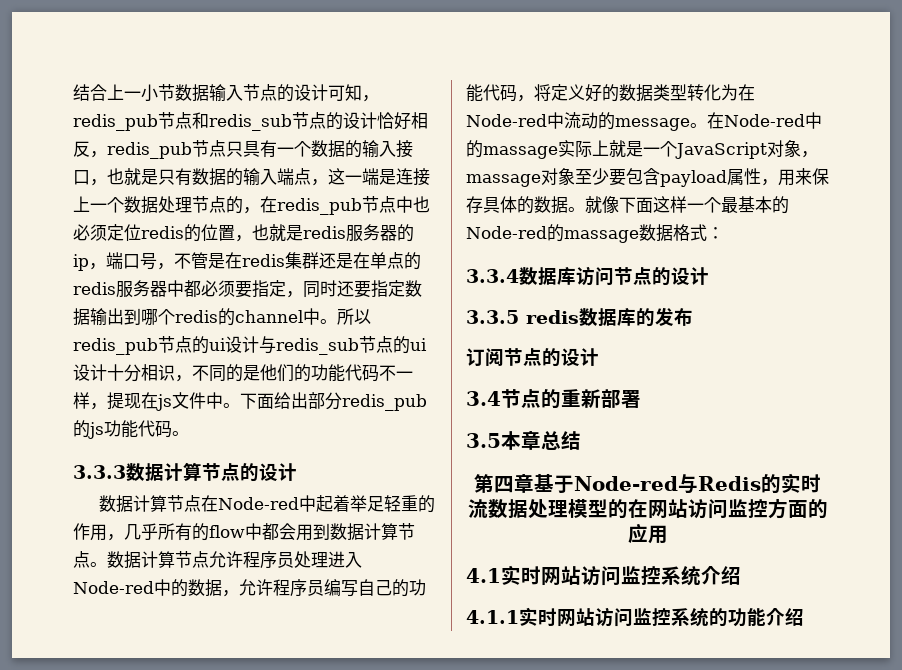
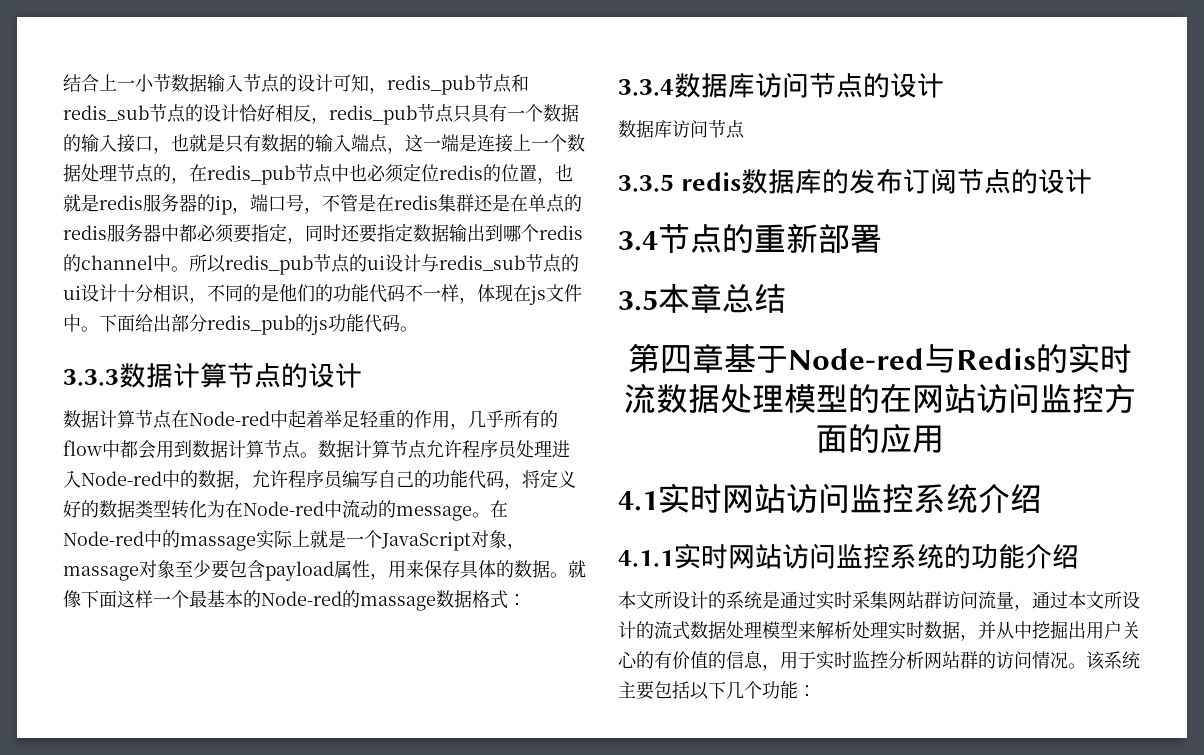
[107,392,124,410] 提 -> [477,284,495,302] 体
(709, 276) none -> [618,120,745,139] // 数据库访问节点
(693, 317) // -> (904, 181) none
(804, 617) none -> [618,591,1140,611] [618,621,1140,641] [618,651,1140,671] [618,681,816,700] // 本文所设计的系统是通过实时采集网站群访问流量，通过本文所设计的流式数据处理模型来解析处理实时数据，并从中挖掘出用户关心的有价值的信息，用于实时监控分析网站群的访问情况。该系统主要包括以下几个功能：

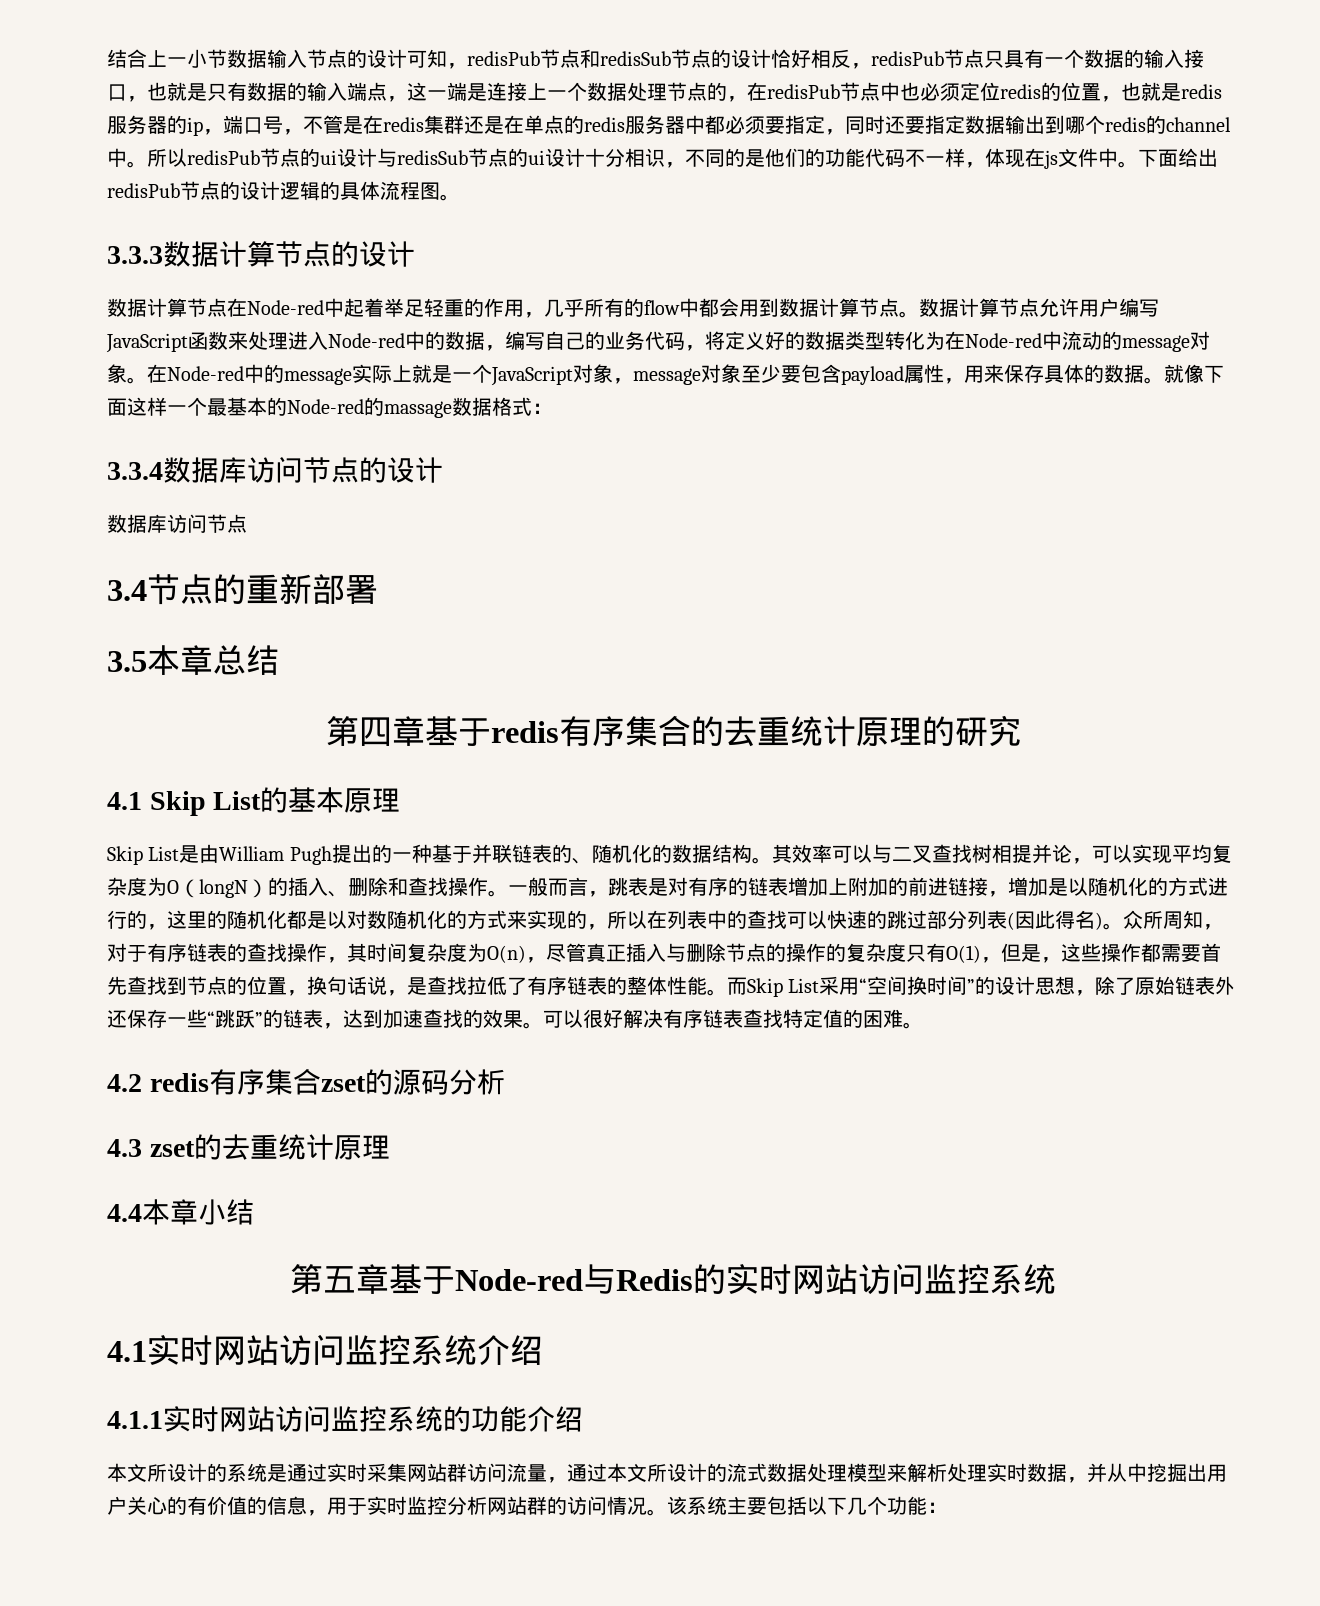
[387,74,529,95] [63,105,149,121] redis_pub节点和redis_sub -> [467,49,671,68] redisPub节点和redisSub
[329,105,417,125] redis_pub -> [871,51,944,66] redisPub
[207,165,295,185] redis_pub -> [767,84,840,99] redisPub
[225,255,313,275] redis_pub -> [187,150,260,165] redisPub
[439,255,525,271] redis_sub -> [397,150,468,165] redisSub
[171,314,400,335] 部分redis_pub的js功能代码 -> [107,181,440,201] redisPub节点的设计逻辑的具体流程图
[462,440,518,459] 程序员 -> [1079,298,1159,317] [106,331,248,353] 用户编写JavaScript函数来
[252,470,344,489] 允许程序员 -> (505, 348) none
[432,470,468,488] 功能 -> [605,331,645,350] 业务
(472, 513) none -> [1190,331,1210,350] [107,364,127,383] 对象
[180,536,256,551] massage -> [284,368,352,385] message
[63,566,139,581] massage -> [633,368,701,385] message
[618,168,1093,194] // 3.3.5 redis数据库的发布订阅节点的设计 -> (247, 523) none
[787,343,1132,373] [623,383,1136,413] [815,424,944,453] Node-red与Redis的实时流数据处理模型的在网站访问监控方面的应用 -> [490,715,1021,747] [107,787,401,816] [107,844,1232,865] [107,877,1228,898] [107,910,1223,930] [107,943,1221,963] [107,976,1236,997] [107,1009,923,1029] [107,1069,505,1095] [107,1134,390,1160] [107,1199,254,1225] [290,1263,1056,1295] redis有序集合的去重统计原理的研究 // 4.1 Skip List的基本原理 // Skip List是由William Pugh提出的一种基于并联链表的、随机化的数据结构。其效率可以与二叉查找树相提并论，可以实现平均复杂度为O（longN）的插入、删除和查找操作。一般而言，跳表是对有序的链表增加上附加的前进链接，增加是以随机化的方式进行的，这里的随机化都是以对数随机化的方式来实现的，所以在列表中的查找可以快速的跳过部分列表(因此得名)。众所周知，对于有序链表的查找操作，其时间复杂度为O(n)，尽管真正插入与删除节点的操作的复杂度只有O(1)，但是，这些操作都需要首先查找到节点的位置，换句话说，是查找拉低了有序链表的整体性能。而Skip List采用“空间换时间”的设计思想，除了原始链表外还保存一些“跳跃”的链表，达到加速查找的效果。可以很好解决有序链表查找特定值的困难。 // 4.2 redis有序集合zset的源码分析 // 4.3 zset的去重统计原理 // 4.4本章小结 // 第五章基于Node-red与Redis的实时网站访问监控系统

